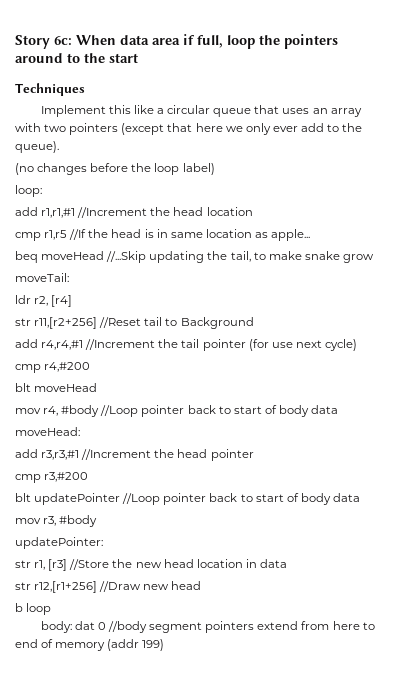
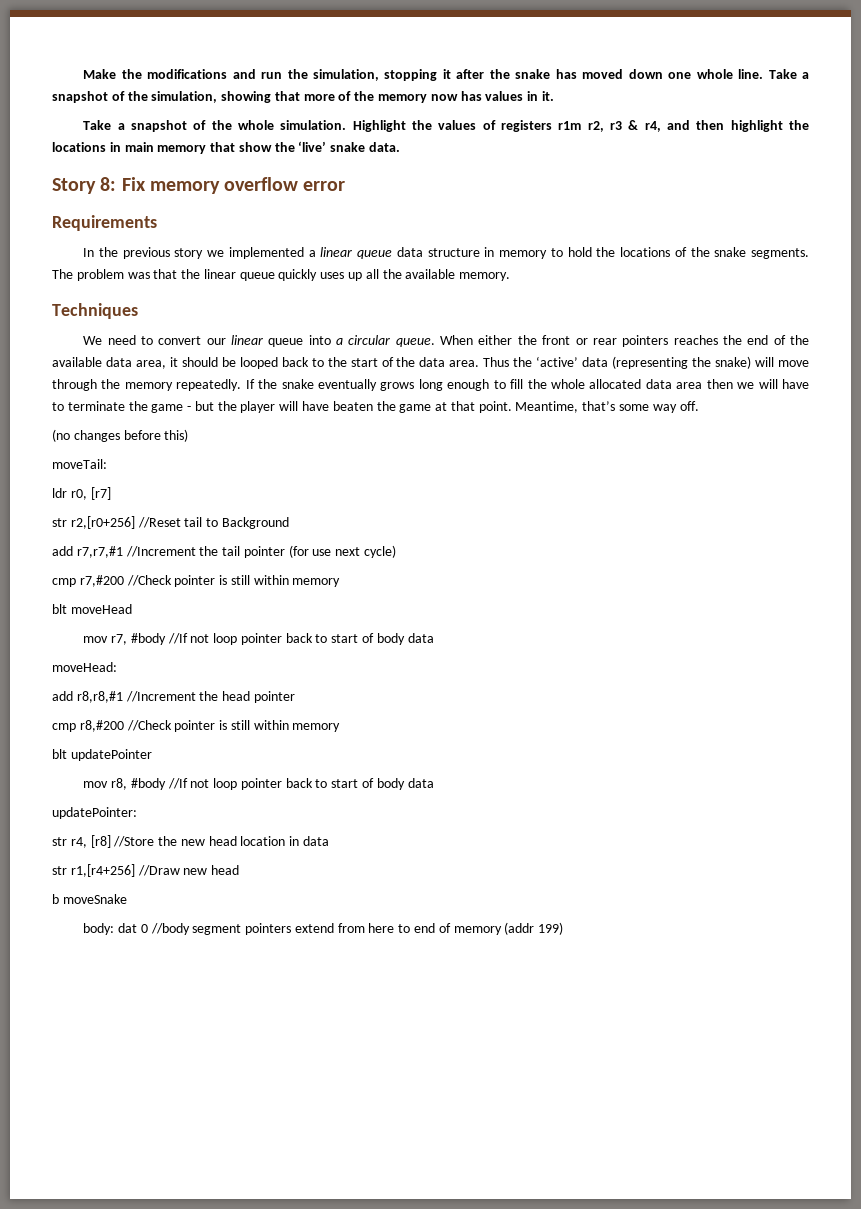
[15,34,338,49] [15,53,138,63] [15,83,85,96] [40,105,362,117] [15,123,363,135] [15,141,59,153] [15,163,215,175] [15,185,42,197] [15,207,253,218] [15,229,311,241] [15,251,374,263] Story 6c: When data area if full, loop the pointers around to the start // Techniques // Implement this like a circular queue that uses an array with two pointers (except that here we only ever add to the queue). // (no changes before the loop label) // loop: // add r1,r1,#1 //Increment the head location // cmp r1,r5 //If the head is in same location as apple... // beq moveHead //...Skip updating the tail, to make snake grow -> [83,69,810,81] [52,91,554,103] [83,120,810,132] [52,141,401,154] [52,177,346,194] [52,215,157,231] [83,247,809,259] [52,269,511,281] [52,303,138,319] [83,335,809,347] [52,356,809,369] [52,379,810,391] [52,401,699,413] [52,429,189,442] Make the modifications and run the simulation, stopping it after the snake has moved down one whole line. Take a snapshot of the simulation, showing that more of the memory now has values in it. // Take a snapshot of the whole simulation. Highlight the values of registers r1m r2, r3 & r4, and then highlight the locations in main memory that show the ‘live’ snake data. // Story 8: Fix memory overflow error // Requirements // In the previous story we implemented a linear queue data structure in memory to hold the locations of the snake segments. The problem was that the linear queue quickly uses up all the available memory. // Techniques // We need to convert our linear queue into a circular queue. When either the front or rear pointers reaches the end of the available data area, it should be looped back to the start of the data area. Thus the ‘active’ data (representing the snake) will move through the memory repeatedly. If the snake eventually grows long enough to fill the whole allocated data area then we will have to terminate the game - but the player will have beaten the game at that point. Meantime, that’s some way off. // (no changes before this)
[34,295,73,307] [15,317,98,329] r2, [r4] // str r11,[r2+256] -> [70,487,111,500] [52,516,135,529] r0, [r7] // str r2,[r0+256]
[41,340,84,350] r4,r4,#1 -> [76,546,123,558] r7,r7,#1
[44,362,91,372] [15,383,98,392] [15,405,139,417] r4,#200 // blt moveHead // mov r4, #body //Loop -> [79,575,341,587] [52,604,132,614] [83,633,238,645] r7,#200 //Check pointer is still within memory // blt moveHead // mov r7, #body //If not loop
[41,450,80,460] r3,r3,#1 -> [76,691,123,703] r8,r8,#1
[44,472,89,482] [15,493,360,505] [15,515,98,527] r3,#200 // blt updatePointer //Loop pointer back to start of body data // mov r3, #body -> [79,720,341,732] [52,749,152,761] [83,778,434,790] r8,#200 //Check pointer is still within memory // blt updatePointer // mov r8, #body //If not loop pointer back to start of body data
[34,559,68,571] r1, [r3] -> [70,835,111,848] r4, [r8]
[34,581,98,593] r12,[r1+256] -> [70,864,135,877] r1,[r4+256]
[26,603,52,615] loop -> [62,894,127,904] moveSnake

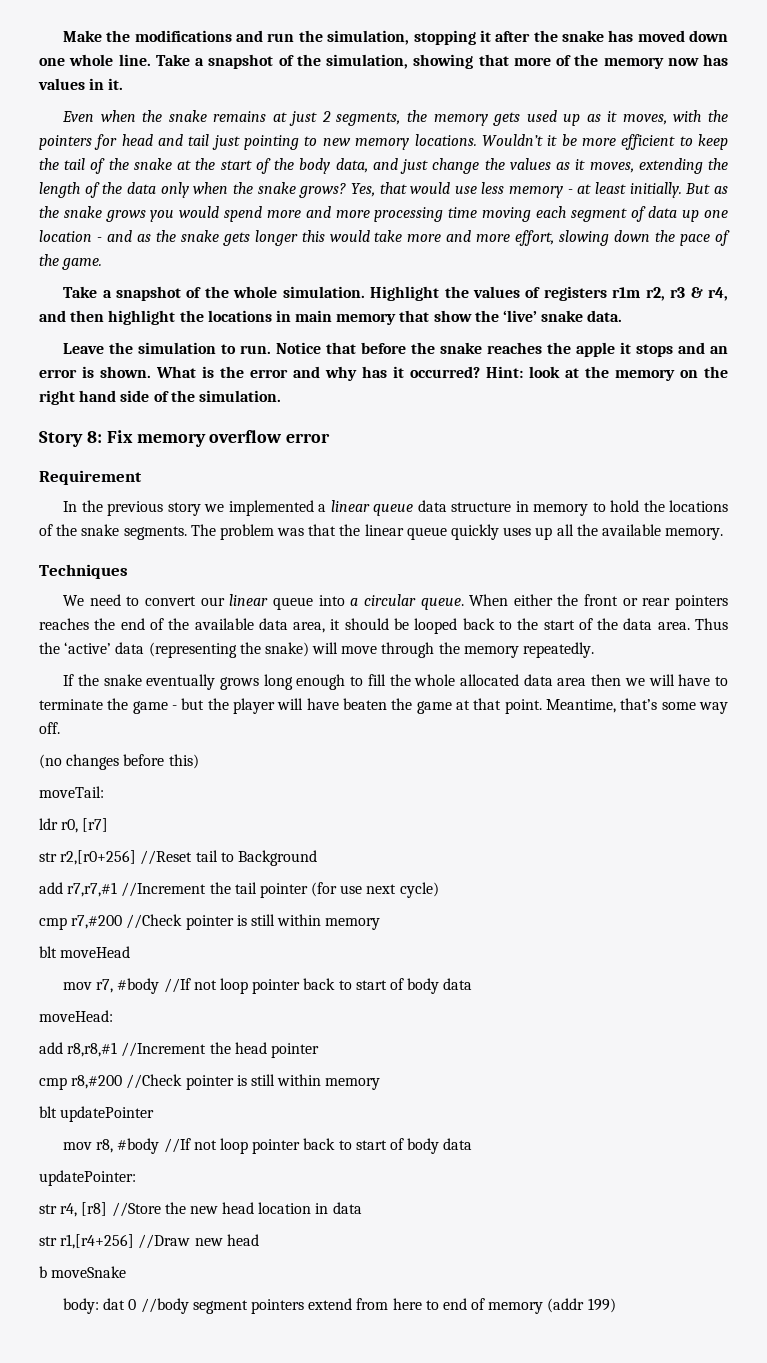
(554, 96) none -> [62,110,728,126] [39,134,729,150] [39,158,728,174] [39,182,728,198] [39,206,729,222] [39,230,731,246] [39,254,103,270] // Even when the snake remains at just 2 segments, the memory gets used up as it moves, with the pointers for head and tail just pointing to new memory locations. Wouldn’t it be more efficient to keep the tail of the snake at the start of the body data, and just change the values as it moves, extending the length of the data only when the snake grows? Yes, that would use less memory - at least initially. But as the snake grows you would spend more and more processing time moving each segment of data up one location - and as the snake gets longer this would take more and more effort, slowing down the pace of the game.
(401, 147) none -> [63,342,728,357] [39,366,728,381] [39,390,281,405] // Leave the simulation to run. Notice that before the snake reaches the apple it stops and an error is shown. What is the error and why has it occurred? Hint: look at the memory on the right hand side of the simulation.
[52,215,157,231] Requirements -> [39,470,142,485] Requirement
(242, 385) none -> (595, 650) //

